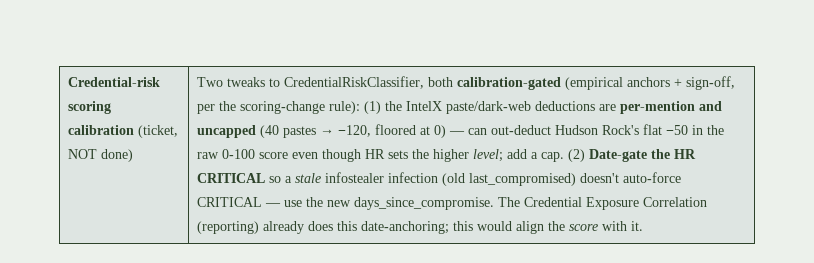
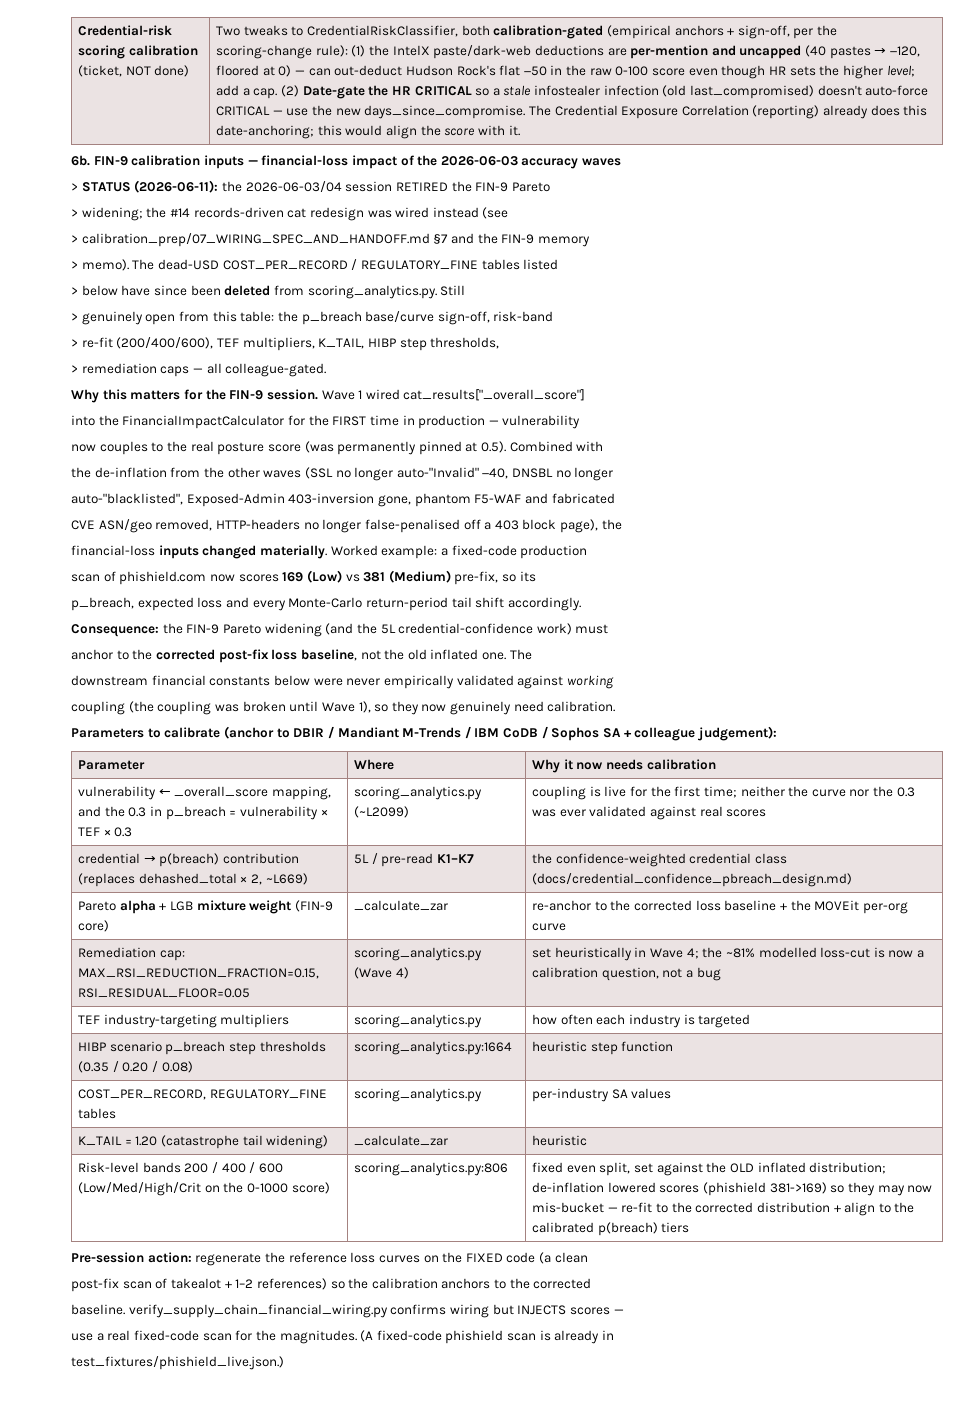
(643, 226) none -> [71,155,622,169] [71,180,550,193] [71,207,509,221] [71,233,590,247] [71,259,559,271] [71,285,466,299] [71,311,554,325] [71,337,500,351] [71,363,327,377] [71,389,586,403] [71,415,581,429] [71,441,604,455] [71,467,614,481] [71,493,615,507] [71,519,622,533] [71,545,588,559] [71,570,536,585] [71,597,581,611] [71,623,609,637] [71,649,532,663] [71,675,614,689] [71,701,616,715] [71,726,777,741] [77,760,145,770] [353,759,394,770] [531,759,716,773] [77,786,331,800] [77,806,328,820] [77,827,133,837] [353,786,482,800] [353,806,409,818] [531,786,915,800] [531,806,767,820] [77,853,299,867] [77,873,308,887] [353,853,474,867] [531,853,787,867] [531,873,852,887] [77,900,333,914] [77,920,109,932] [353,900,448,911] [531,900,908,914] [531,923,566,931] [77,947,185,961] [77,968,319,979] [77,988,250,998] [353,947,482,961] [353,967,409,979] [531,947,925,961] [531,967,721,981] [77,1014,290,1028] [353,1014,482,1028] [531,1014,751,1028] [77,1041,326,1055] [77,1061,193,1073] [353,1041,512,1055] [531,1041,674,1055] [77,1089,327,1100] [77,1108,116,1119] [353,1088,482,1102] [531,1088,672,1102] [77,1135,329,1149] [353,1135,448,1146] [531,1135,587,1146] [77,1162,283,1173] [77,1182,330,1196] [353,1162,508,1176] [531,1162,887,1176] [531,1182,933,1196] [531,1202,915,1216] [531,1222,690,1236] [71,1252,588,1266] [71,1278,592,1292] [71,1304,624,1318] [71,1330,615,1344] [71,1356,284,1370] // 6b. FIN-9 calibration inputs — financial-loss impact of the 2026-06-03 accuracy waves // > STATUS (2026-06-11): the 2026-06-03/04 session RETIRED the FIN-9 Pareto // > widening; the #14 records-driven cat redesign was wired instead (see // > calibration_prep/07_WIRING_SPEC_AND_HANDOFF.md §7 and the FIN-9 memory // > memo). The dead-USD COST_PER_RECORD / REGULATORY_FINE tables listed // > below have since been deleted from scoring_analytics.py. Still // > genuinely open from this table: the p_breach base/curve sign-off, risk-band // > re-fit (200/400/600), TEF multipliers, K_TAIL, HIBP step thresholds, // > remediation caps — all colleague-gated. // Why this matters for the FIN-9 session. Wave 1 wired cat_results["_overall_score"] // into the FinancialImpactCalculator for the FIRST time in production — vulnerability // now couples to the real posture score (was permanently pinned at 0.5). Combined with // the de-inflation from the other waves (SSL no longer auto-"Invalid" −40, DNSBL no longer // auto-"blacklisted", Exposed-Admin 403-inversion gone, phantom F5-WAF and fabricated // CVE ASN/geo removed, HTTP-headers no longer false-penalised off a 403 block page), the // financial-loss inputs changed materially. Worked example: a fixed-code production // scan of phishield.com now scores 169 (Low) vs 381 (Medium) pre-fix, so its // p_breach, expected loss and every Monte-Carlo return-period tail shift accordingly. // Consequence: the FIN-9 Pareto widening (and the 5L credential-confidence work) must // anchor to the corrected post-fix loss baseline, not the old inflated one. The // downstream financial constants below were never empirically validated against working // coupling (the coupling was broken until Wave 1), so they now genuinely need calibration. // Parameters to calibrate (anchor to DBIR / Mandiant M-Trends / IBM CoDB / Sophos SA + colleague judgement): // Parameter | Where | Why it now needs calibration // vulnerability ← _overall_score mapping, and the 0.3 in p_breach = vulnerability × TEF × 0.3 | scoring_analytics.py (~L2099) | coupling is live for the first time; neither the curve nor the 0.3 was ever validated against real scores // credential → p(breach) contribution (replaces dehashed_total × 2, ~L669) | 5L / pre-read K1–K7 | the confidence-weighted credential class (docs/credential_confidence_pbreach_design.md) // Pareto alpha + LGB mixture weight (FIN-9 core) | _calculate_zar | re-anchor to the corrected loss baseline + the MOVEit per-org curve // Remediation cap: MAX_RSI_REDUCTION_FRACTION=0.15, RSI_RESIDUAL_FLOOR=0.05 | scoring_analytics.py (Wave 4) | set heuristically in Wave 4; the ~81% modelled loss-cut is now a calibration question, not a bug // TEF industry-targeting multipliers | scoring_analytics.py | how often each industry is targeted // HIBP scenario p_breach step thresholds (0.35 / 0.20 / 0.08) | scoring_analytics.py:1664 | heuristic step function // COST_PER_RECORD, REGULATORY_FINE tables | scoring_analytics.py | per-industry SA values // K_TAIL = 1.20 (catastrophe tail widening) | _calculate_zar | heuristic // Risk-level bands 200 / 400 / 600 (Low/Med/High/Crit on the 0-1000 score) | scoring_analytics.py:806 | fixed even split, set against the OLD inflated distribution; de-inflation lowered scores (phishield 381->169) so they may now mis-bucket — re-fit to the corrected distribution + align to the calibrated p(breach) tiers // Pre-session action: regenerate the reference loss curves on the FIXED code (a clean // post-fix scan of takealot + 1–2 references) so the calibration anchors to the corrected // baseline. verify_supply_chain_financial_wiring.py confirms wiring but INJECTS scores — // use a real fixed-code scan for the magnitudes. (A fixed-code phishield scan is already in // test_fixtures/phishield_live.json.)

